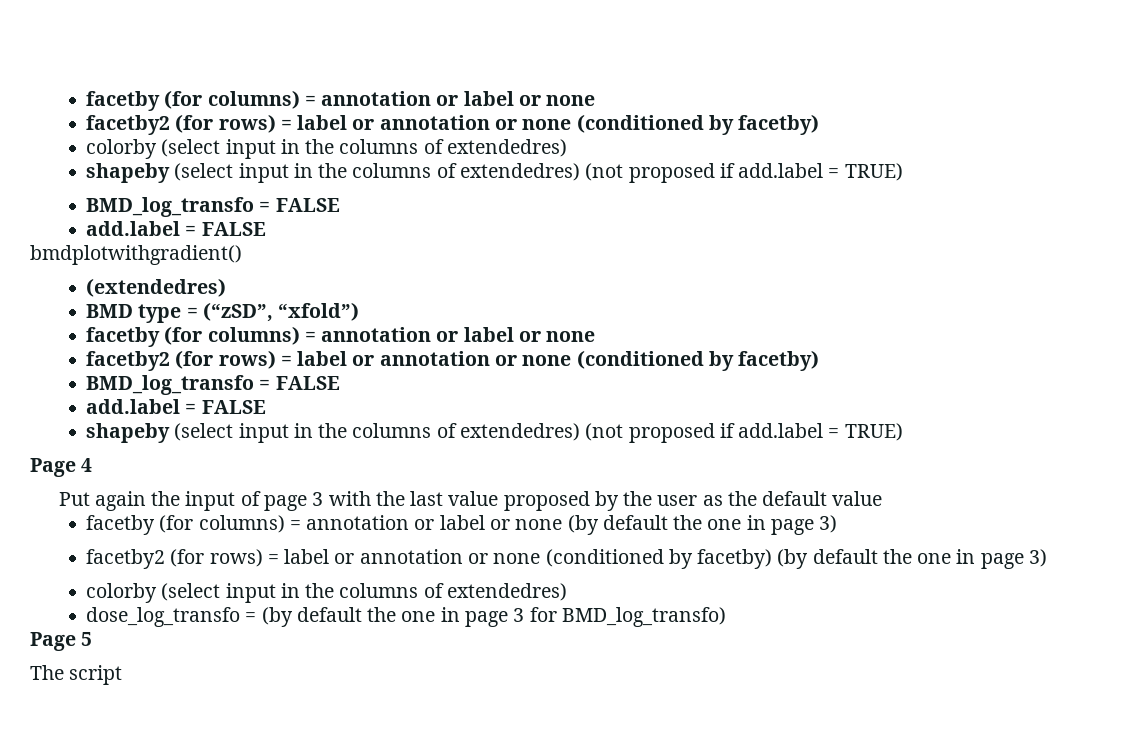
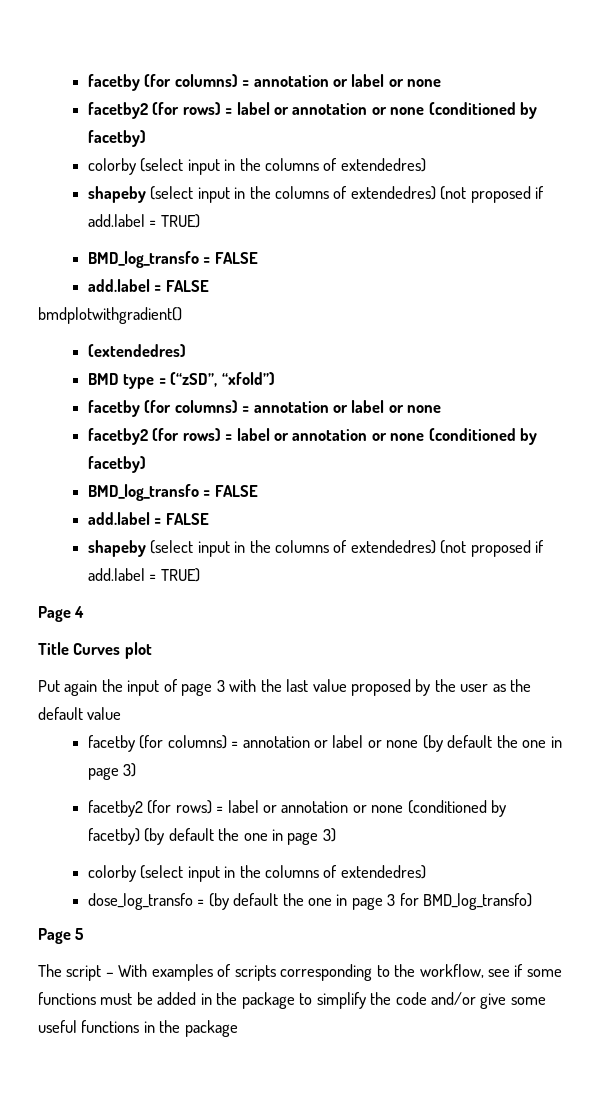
(93, 465) none -> [38,642,152,659] // Title Curves plot
(123, 675) none -> [105,964,562,981] [38,992,546,1009] [38,1020,238,1037] – With examples of scripts corresponding to the workflow, see if some functions must be added in the package to simplify the code and/or give some useful functions in the package

